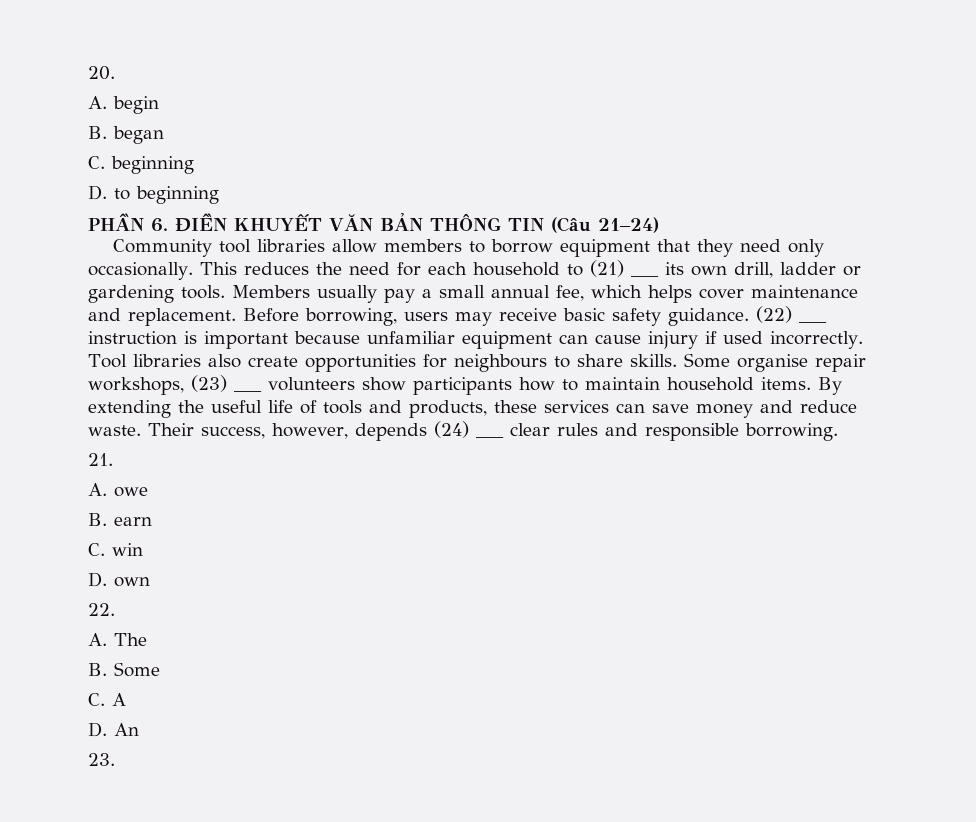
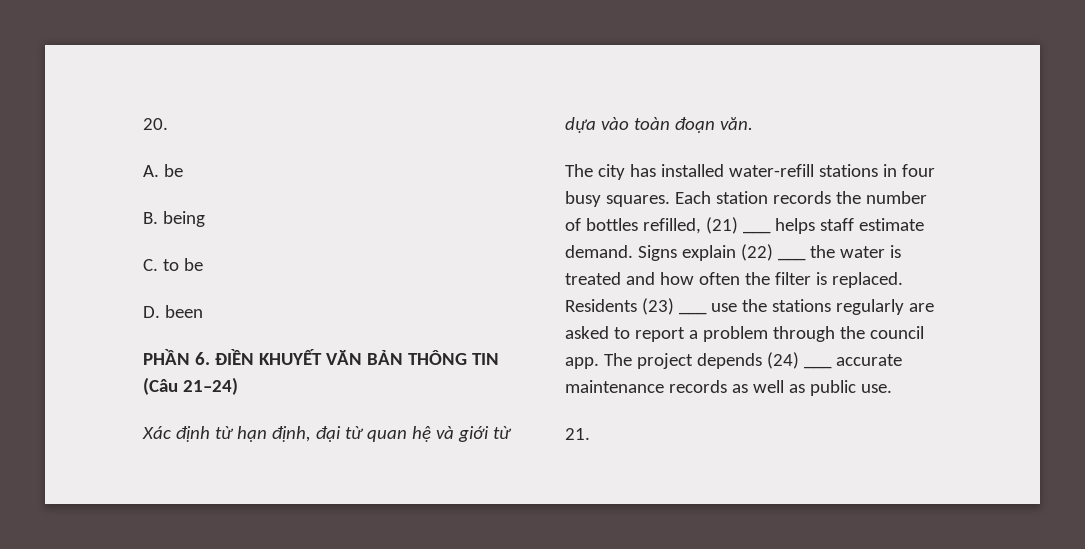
[113,96,159,114] [88,126,164,144] [88,156,194,174] [88,185,219,204] begin // B. began // C. beginning // D. to beginning -> [163,164,183,177] [143,211,205,227] [143,258,203,271] [143,305,203,318] be // B. being // C. to be // D. been
[112,239,824,257] [88,260,659,280] [664,262,861,278] [88,285,858,303] [88,306,827,326] [88,331,863,349] [88,353,866,372] [88,375,842,395] [88,400,857,418] [88,421,504,441] [509,423,838,441] [88,453,113,466] [88,483,148,497] [88,513,152,526] [88,543,143,556] [88,572,150,587] [88,603,115,616] [88,633,147,646] [88,662,160,677] [88,693,126,706] [88,722,139,737] [88,753,115,766] Community tool libraries allow members to borrow equipment that they need only occasionally. This reduces the need for each household to (21) ___ its own drill, ladder or gardening tools. Members usually pay a small annual fee, which helps cover maintenance and replacement. Before borrowing, users may receive basic safety guidance. (22) ___ instruction is important because unfamiliar equipment can cause injury if used incorrectly. Tool libraries also create opportunities for neighbours to share skills. Some organise repair workshops, (23) ___ volunteers show participants how to maintain household items. By extending the useful life of tools and products, these services can save money and reduce waste. Their success, however, depends (24) ___ clear rules and responsible borrowing. // 21. // A. owe // B. earn // C. win // D. own // 22. // A. The // B. Some // C. A // D. An // 23. -> [142,426,512,442] [565,117,753,133] [565,164,935,180] [565,191,927,207] [565,217,924,234] [565,244,806,261] [809,245,901,258] [565,272,903,288] [565,298,707,315] [710,299,934,315] [565,326,924,342] [565,352,832,369] [835,354,902,366] [565,380,892,396] [565,428,590,440] Xác định từ hạn định, đại từ quan hệ và giới từ dựa vào toàn đoạn văn. // The city has installed water-refill stations in four busy squares. Each station records the number of bottles refilled, (21) ___ helps staff estimate demand. Signs explain (22) ___ the water is treated and how often the filter is replaced. Residents (23) ___ use the stations regularly are asked to report a problem through the council app. The project depends (24) ___ accurate maintenance records as well as public use. // 21.

